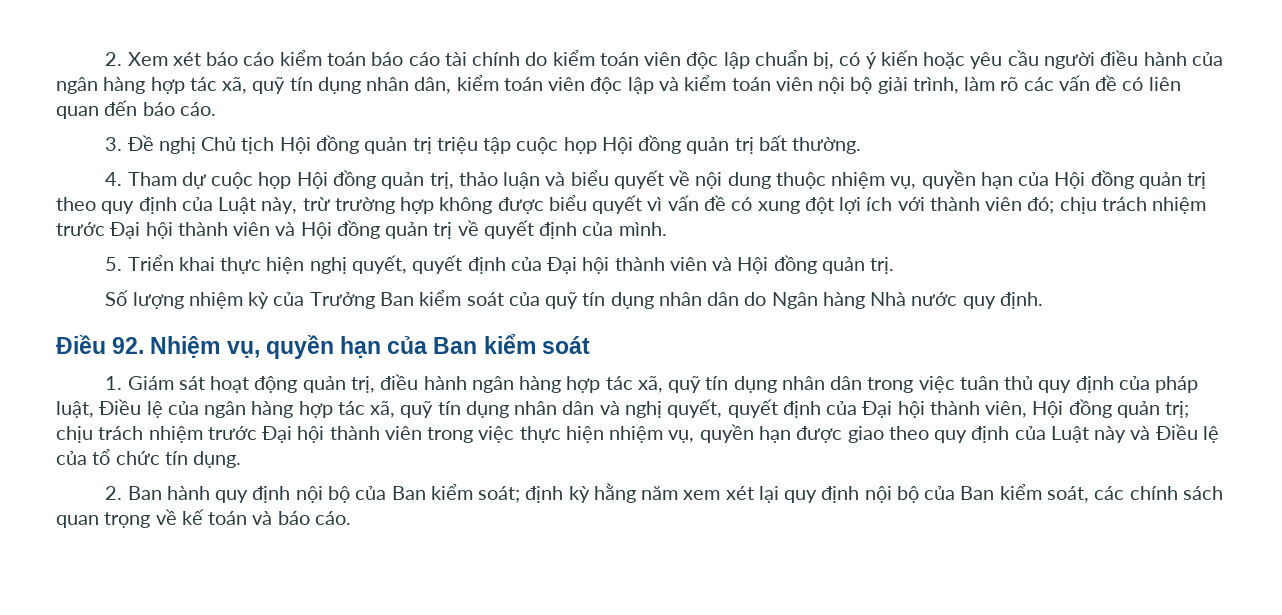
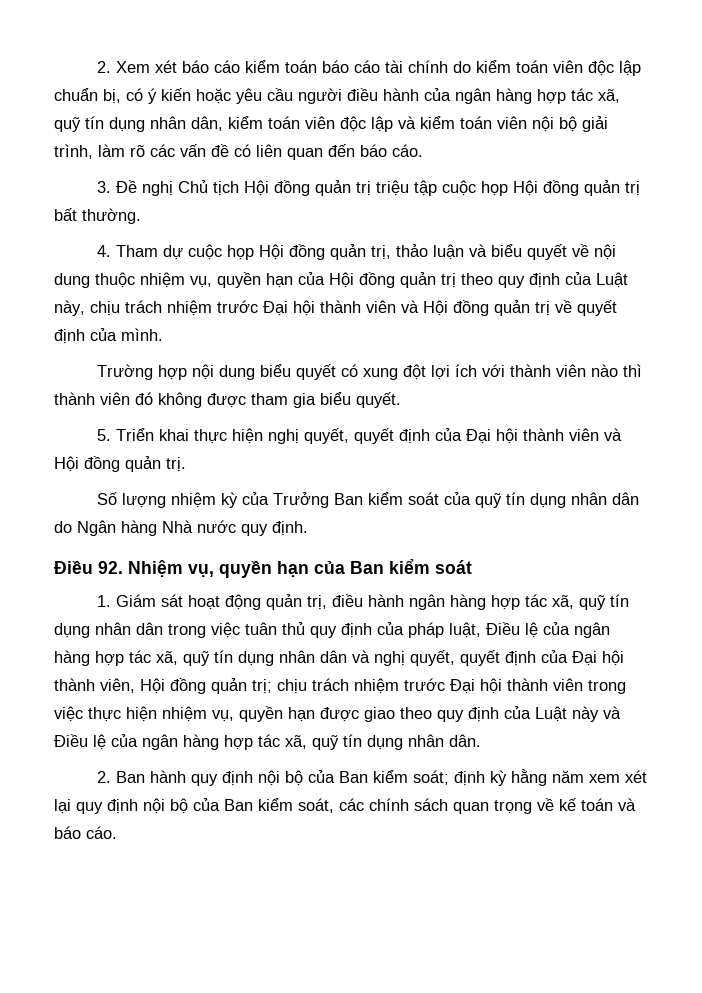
[302,195,1055,214] trừ trường hợp không được biểu quyết vì vấn đề có xung đột lợi ích với thành viên đó; -> (85, 308) none
(667, 229) none -> [96,364,642,380] [54,392,401,408] // Trường hợp nội dung biểu quyết có xung đột lợi ích với thành viên nào thì thành viên đó không được tham gia biểu quyết.
[92,449,242,468] tổ chức tín dụng. -> [142,734,481,750] ngân hàng hợp tác xã, quỹ tín dụng nhân dân.

